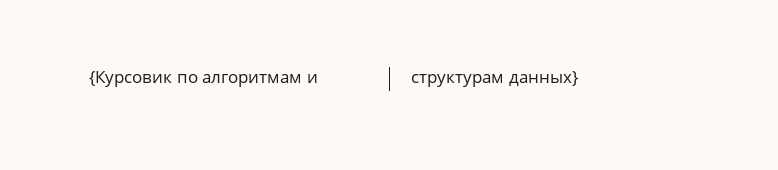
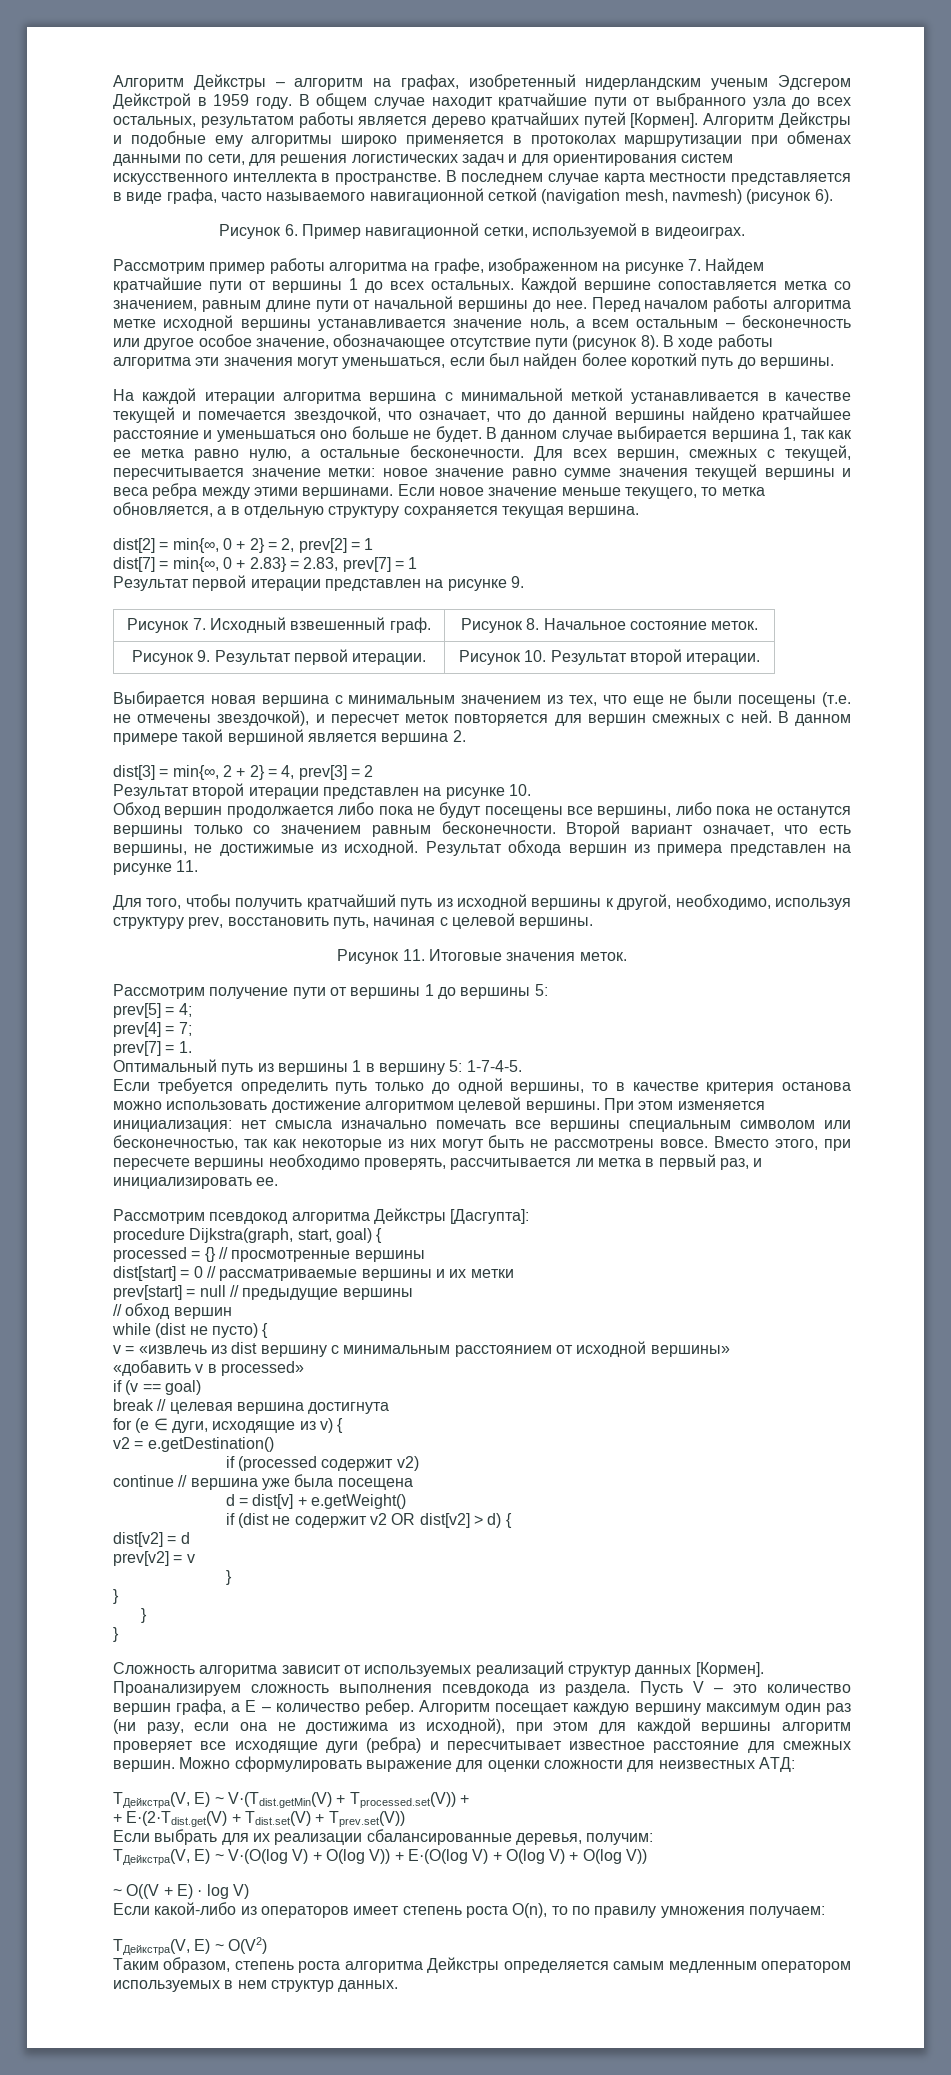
[89,71,578,87] {Курсовик по алгоритмам и структурам данных} -> [113,74,851,90] [113,93,851,109] [113,112,852,128] [113,131,851,147] [113,154,734,166] [113,170,851,185] [113,188,833,204] [219,223,745,239] [113,258,765,274] [113,277,851,293] [113,296,852,312] [113,315,851,331] [113,334,773,350] [113,353,834,369] [113,388,851,404] [113,407,851,423] [113,426,853,442] [113,445,851,461] [113,464,851,480] [113,483,765,499] [113,502,640,518] [113,538,374,553] [113,557,418,572] [113,575,524,591] [127,617,431,633] [460,618,759,633] [131,649,427,665] [458,649,761,665] [113,691,851,707] [113,710,852,726] [113,729,466,745] [113,765,374,780] [113,783,531,799] [113,802,852,818] [113,821,852,837] [113,840,852,856] [113,860,199,875] [113,894,851,910] [113,913,594,929] [337,949,627,964] [113,984,548,999] [113,1003,192,1018] [113,1022,192,1037] [113,1041,192,1056] [113,1059,522,1075] [113,1078,851,1094] [113,1097,765,1113] [113,1120,851,1132] [113,1135,851,1151] [113,1154,763,1170] [113,1177,279,1189] [113,1208,530,1224] [113,1228,383,1243] [113,1247,425,1262] [113,1266,514,1281] [113,1285,413,1300] [113,1303,232,1319] [112,1323,269,1338] [113,1341,730,1357] [113,1360,304,1376] [113,1380,201,1395] [113,1399,390,1414] [113,1418,344,1433] [113,1437,274,1452] [225,1456,419,1471] [113,1474,413,1490] [225,1494,406,1509] [225,1513,512,1528] [113,1532,190,1547] [113,1551,195,1566] [225,1570,232,1585] [113,1589,119,1604] [141,1608,148,1623] [113,1627,119,1642] [113,1661,764,1677] [113,1681,851,1696] [113,1699,852,1715] [113,1718,852,1734] [113,1737,851,1753] [113,1756,795,1772] [113,1792,469,1808] [113,1811,405,1827] [113,1829,654,1845] [113,1849,648,1865] [113,1884,249,1899] [113,1902,825,1918] [113,1937,267,1955] [113,1957,852,1973] [113,1980,399,1992] Алгоритм Дейкстры – алгоритм на графах, изобретенный нидерландским ученым Эдсгером Дейкстрой в 1959 году. В общем случае находит кратчайшие пути от выбранного узла до всех остальных, результатом работы является дерево кратчайших путей [Кормен]. Алгоритм Дейкстры и подобные ему алгоритмы широко применяется в протоколах маршрутизации при обменах данными по сети, для решения логистических задач и для ориентирования систем искусственного интеллекта в пространстве. В последнем случае карта местности представляется в виде графа, часто называемого навигационной сеткой (navigation mesh, navmesh) (рисунок 6). // Рисунок 6. Пример навигационной сетки, используемой в видеоиграх. // Рассмотрим пример работы алгоритма на графе, изображенном на рисунке 7. Найдем кратчайшие пути от вершины 1 до всех остальных. Каждой вершине сопоставляется метка со значением, равным длине пути от начальной вершины до нее. Перед началом работы алгоритма метке исходной вершины устанавливается значение ноль, а всем остальным – бесконечность или другое особое значение, обозначающее отсутствие пути (рисунок 8). В ходе работы алгоритма эти значения могут уменьшаться, если был найден более короткий путь до вершины. // На каждой итерации алгоритма вершина с минимальной меткой устанавливается в качестве текущей и помечается звездочкой, что означает, что до данной вершины найдено кратчайшее расстояние и уменьшаться оно больше не будет. В данном случае выбирается вершина 1, так как ее метка равно нулю, а остальные бесконечности. Для всех вершин, смежных с текущей, пересчитывается значение метки: новое значение равно сумме значения текущей вершины и веса ребра между этими вершинами. Если новое значение меньше текущего, то метка обновляется, а в отдельную структуру сохраняется текущая вершина. // dist[2] = min{∞, 0 + 2} = 2, prev[2] = 1 // dist[7] = min{∞, 0 + 2.83} = 2.83, prev[7] = 1 // Результат первой итерации представлен на рисунке 9. // Рисунок 7. Исходный взвешенный граф. | Рисунок 8. Начальное состояние меток. // Рисунок 9. Результат первой итерации. | Рисунок 10. Результат второй итерации. // Выбирается новая вершина с минимальным значением из тех, что еще не были посещены (т.е. не отмечены звездочкой), и пересчет меток повторяется для вершин смежных с ней. В данном примере такой вершиной является вершина 2. // dist[3] = min{∞, 2 + 2} = 4, prev[3] = 2 // Результат второй итерации представлен на рисунке 10. // Обход вершин продолжается либо пока не будут посещены все вершины, либо пока не останутся вершины только со значением равным бесконечности. Второй вариант означает, что есть вершины, не достижимые из исходной. Результат обхода вершин из примера представлен на рисунке 11. // Для того, чтобы получить кратчайший путь из исходной вершины к другой, необходимо, используя структуру prev, восстановить путь, начиная с целевой вершины. // Рисунок 11. Итоговые значения меток. // Рассмотрим получение пути от вершины 1 до вершины 5: // prev[5] = 4; // prev[4] = 7; // prev[7] = 1. // Оптимальный путь из вершины 1 в вершину 5: 1-7-4-5. // Если требуется определить путь только до одной вершины, то в качестве критерия останова можно использовать достижение алгоритмом целевой вершины. При этом изменяется инициализация: нет смысла изначально помечать все вершины специальным символом или бесконечностью, так как некоторые из них могут быть не рассмотрены вовсе. Вместо этого, при пересчете вершины необходимо проверять, рассчитывается ли метка в первый раз, и инициализировать ее. // Рассмотрим псевдокод алгоритма Дейкстры [Дасгупта]: // procedure Dijkstra(graph, start, goal) { // processed = {} // просмотренные вершины // dist[start] = 0 // рассматриваемые вершины и их метки // prev[start] = null // предыдущие вершины // // обход вершин // while (dist не пусто) { // v = «извлечь из dist вершину с минимальным расстоянием от исходной вершины» // «добавить v в processed» // if (v == goal) // break // целевая вершина достигнута // for (e ∈ дуги, исходящие из v) { // v2 = e.getDestination() // if (processed содержит v2) // continue // вершина уже была посещена // d = dist[v] + e.getWeight() // if (dist не содержит v2 OR dist[v2] > d) { // dist[v2] = d // prev[v2] = v // } // } // } // } // Сложность алгоритма зависит от используемых реализаций структур данных [Кормен]. Проанализируем сложность выполнения псевдокода из раздела. Пусть V – это количество вершин графа, а E – количество ребер. Алгоритм посещает каждую вершину максимум один раз (ни разу, если она не достижима из исходной), при этом для каждой вершины алгоритм проверяет все исходящие дуги (ребра) и пересчитывает известное расстояние для смежных вершин. Можно сформулировать выражение для оценки сложности для неизвестных АТД: // TДейкстра(V, E) ~ V·(Tdist.getMin(V) + Tprocessed.set(V)) + // + E·(2·Tdist.get(V) + Tdist.set(V) + Tprev.set(V)) // Если выбрать для их реализации сбалансированные деревья, получим: // TДейкстра(V, E) ~ V·(O(log V) + O(log V)) + E·(O(log V) + O(log V) + O(log V)) // ~ O((V + E) · log V) // Если какой-либо из операторов имеет степень роста O(n), то по правилу умножения получаем: // TДейкстра(V, E) ~ O(V2) // Таким образом, степень роста алгоритма Дейкстры определяется самым медленным оператором используемых в нем структур данных.

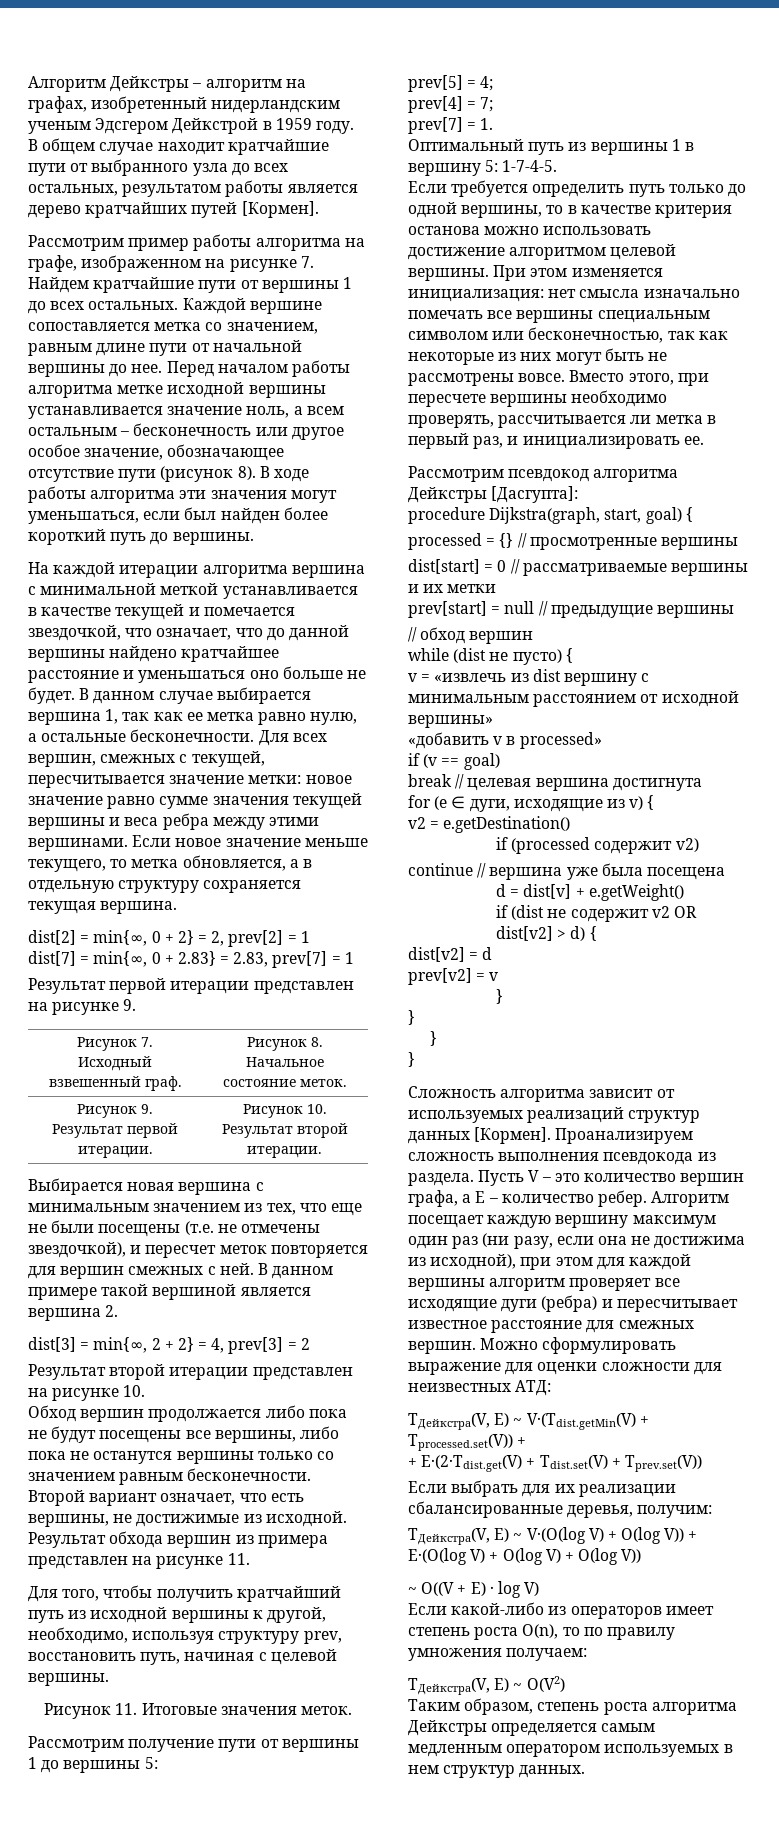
[703,112,852,128] [113,131,851,147] [113,154,734,166] [113,170,851,185] [113,188,833,204] [219,223,745,239] Алгоритм Дейкстры и подобные ему алгоритмы широко применяется в протоколах маршрутизации при обменах данными по сети, для решения логистических задач и для ориентирования систем искусственного интеллекта в пространстве. В последнем случае карта местности представляется в виде графа, часто называемого навигационной сеткой (navigation mesh, navmesh) (рисунок 6). // Рисунок 6. Пример навигационной сетки, используемой в видеоиграх. -> (319, 209) none

